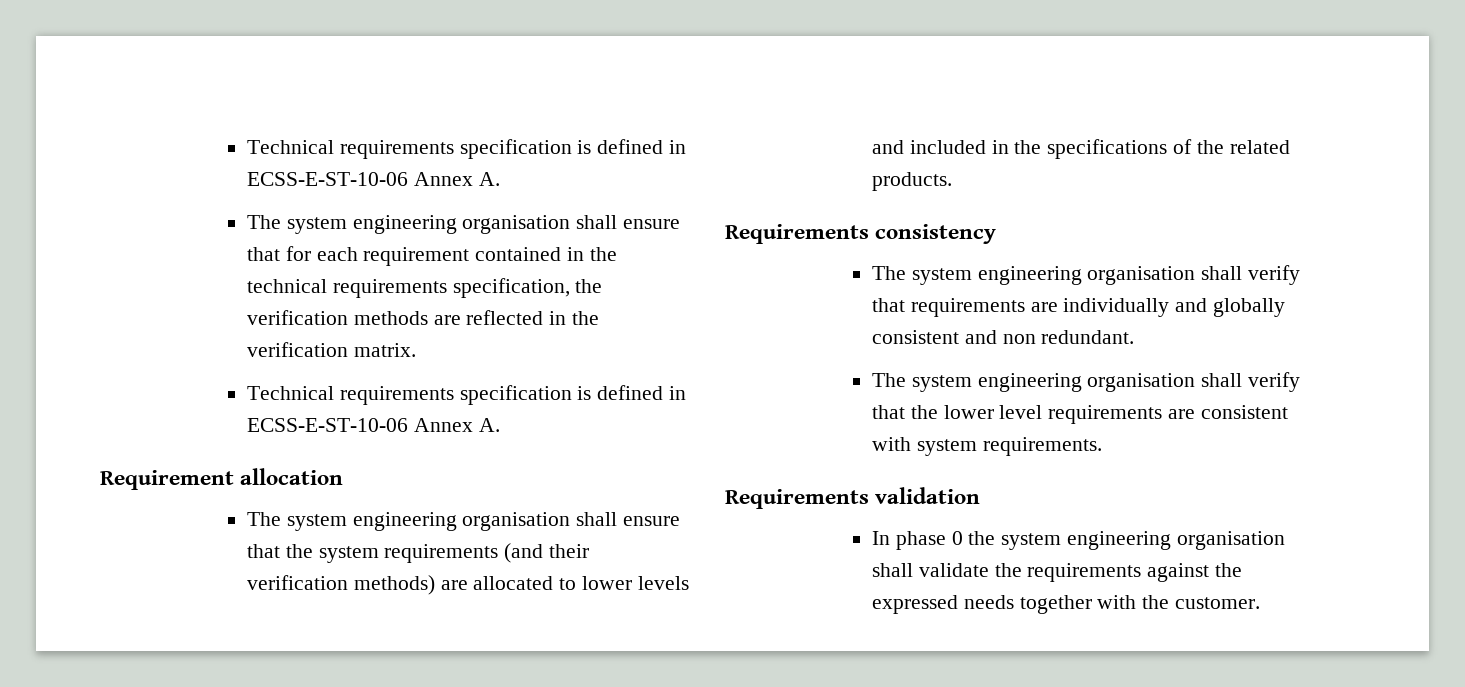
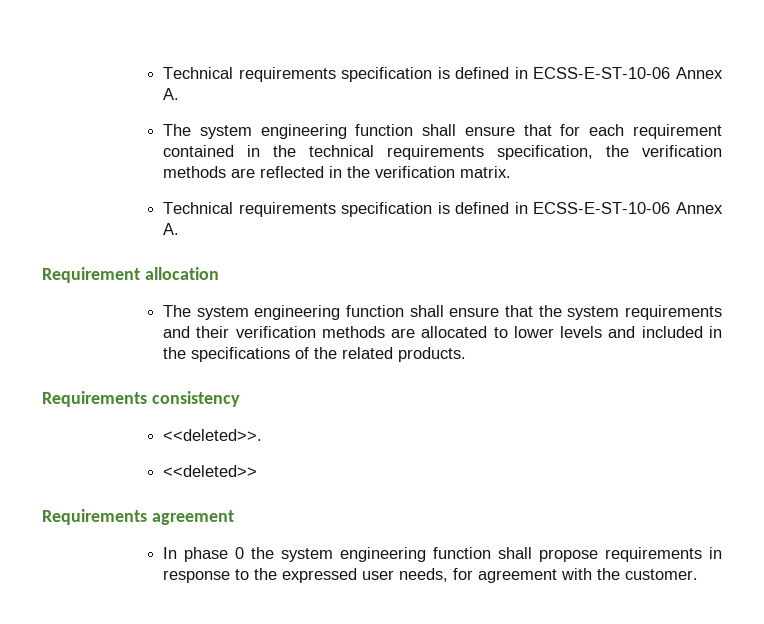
[462,215,571,234] organisation -> [355,124,414,136] function
[462,512,571,531] organisation -> [346,305,405,317] function
[504,543,544,563] (and -> [163,326,191,338] and
[353,575,435,595] methods) -> [321,326,385,338] methods
[871,265,1300,285] [871,298,1285,317] [871,330,1135,344] [871,372,1300,392] [871,405,1288,424] [871,437,1102,456] [725,487,981,509] The system engineering organisation shall verify that requirements are individually and globally consistent and non redundant. // The system engineering organisation shall verify that the lower level requirements are consistent with system requirements. // Requirements validation -> [163,429,263,441] [163,465,258,477] [42,509,234,525] <<deleted>>. // <<deleted>> // Requirements agreement
[1176,531,1285,550] [871,563,1242,582] [871,595,1092,614] organisation shall validate the requirements against the expressed needs together -> [433,547,722,562] [163,568,558,583] function shall propose requirements in response to the expressed user needs, for agreement

